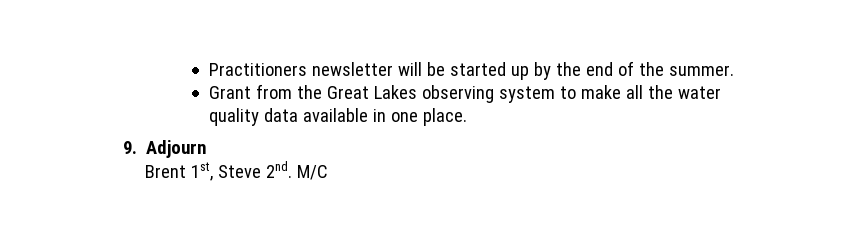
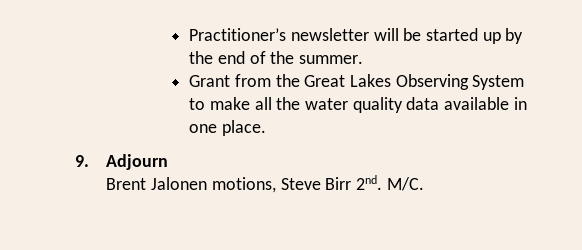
[209,63,308,76] Practitioners -> [189,28,287,41] Practitioner’s
[421,85,555,103] observing system -> [395,74,525,90] Observing System
[190,161,327,181] 1st, Steve 2nd. M/C -> [151,175,424,193] Jalonen motions, Steve Birr 2nd. M/C.

